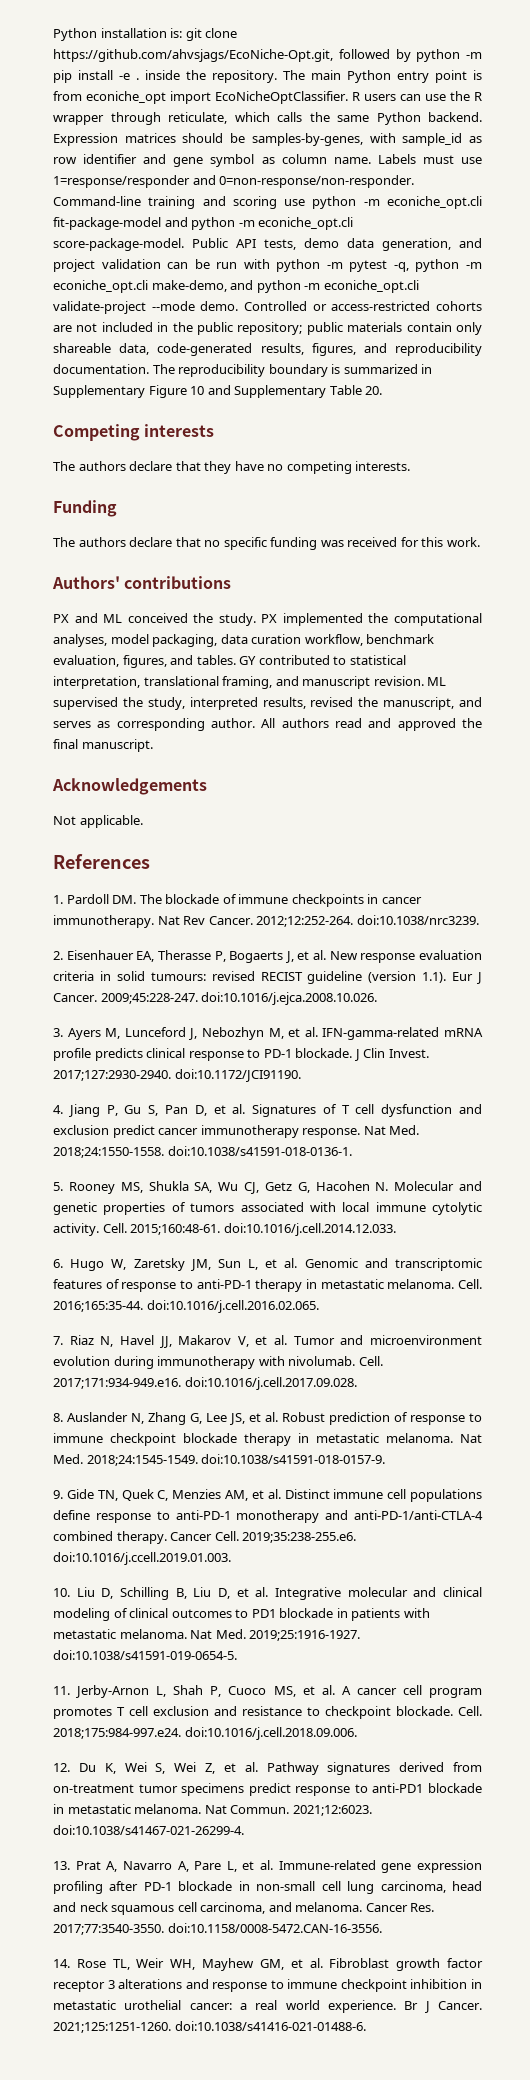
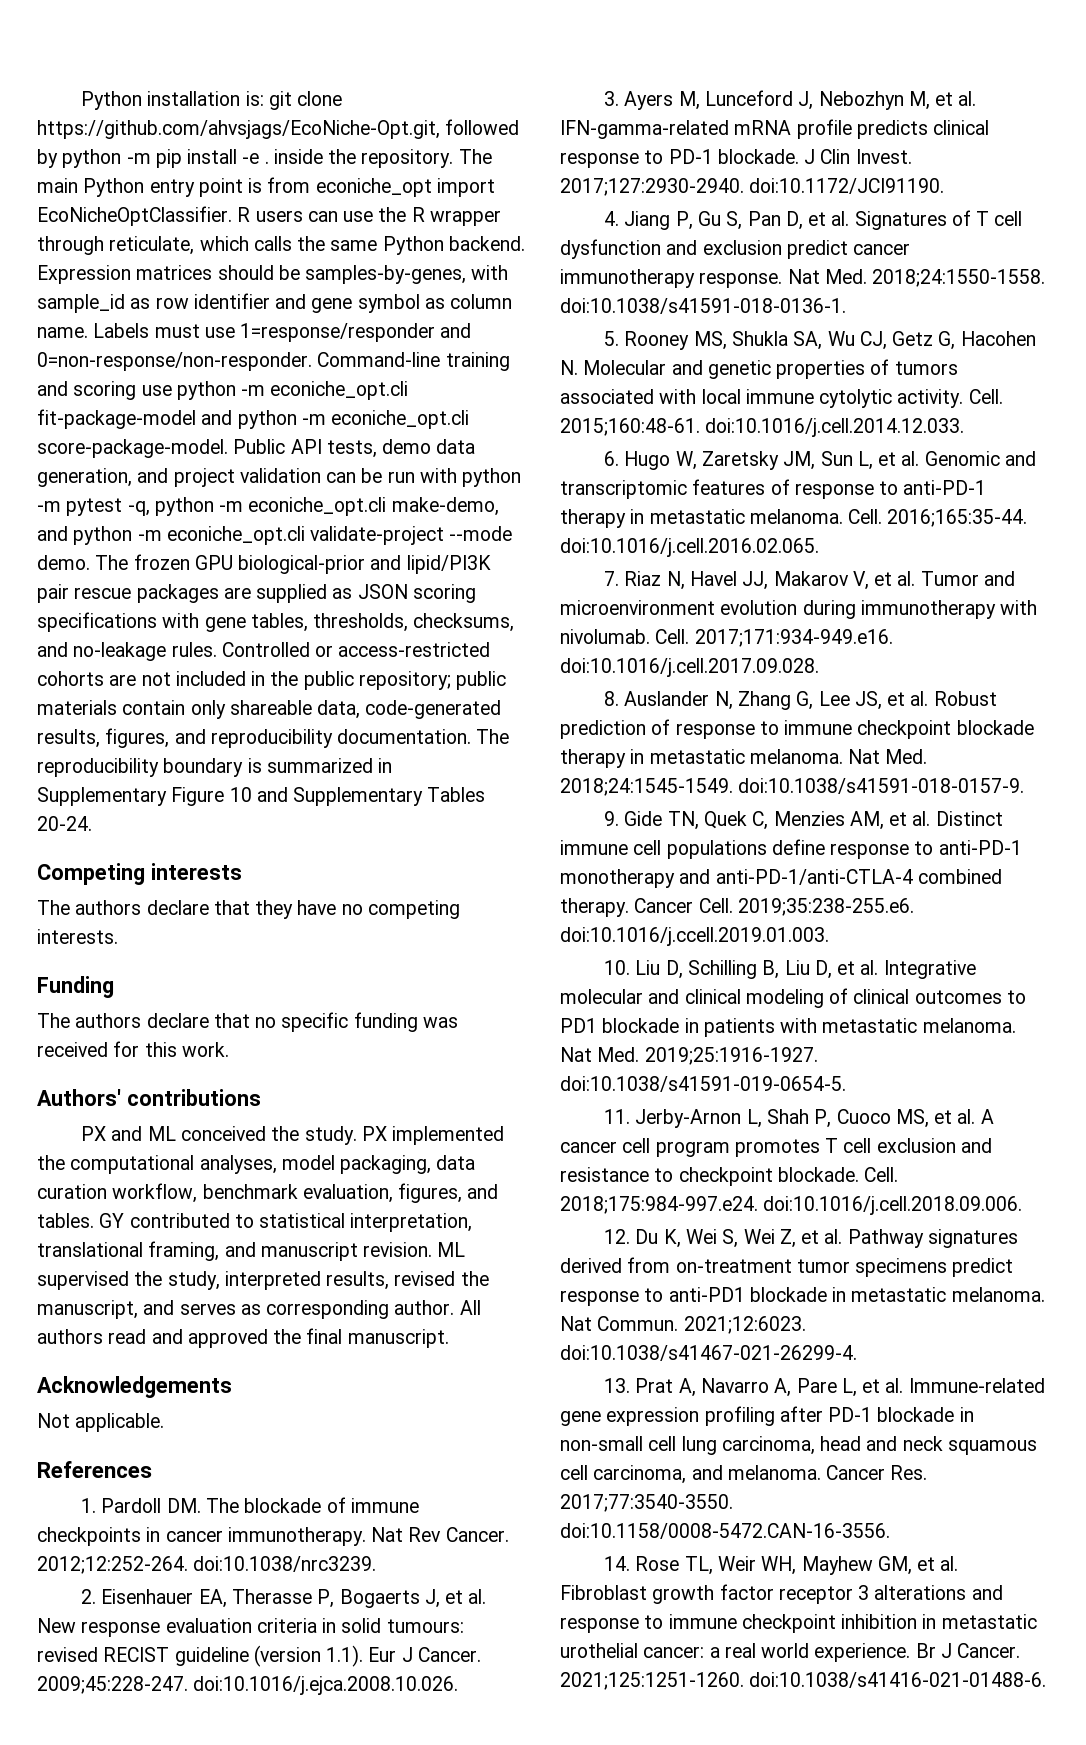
(239, 306) none -> [95,554,491,574] [37,584,476,603] [37,612,515,632] [37,642,217,661] The frozen GPU biological-prior and lipid/PI3K pair rescue packages are supplied as JSON scoring specifications with gene tables, thresholds, checksums, and no-leakage rules.
[329,385,383,395] Table 20. -> [427,787,486,802] [37,816,92,831] Tables 20-24.

